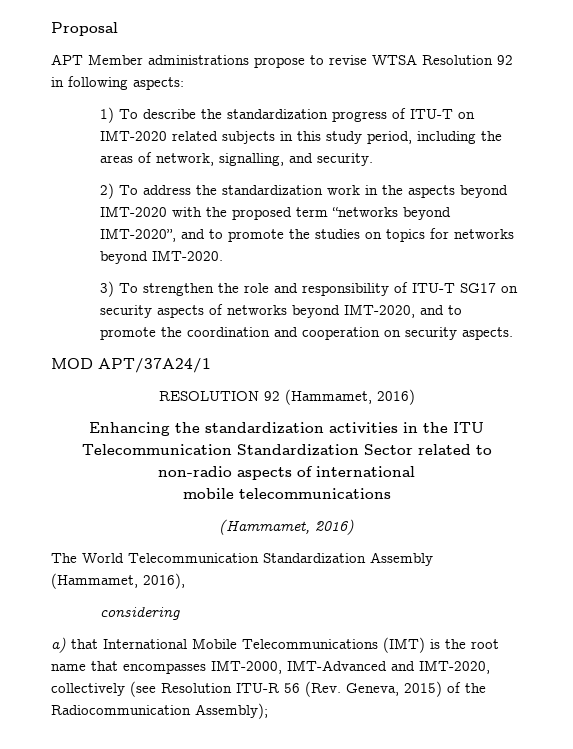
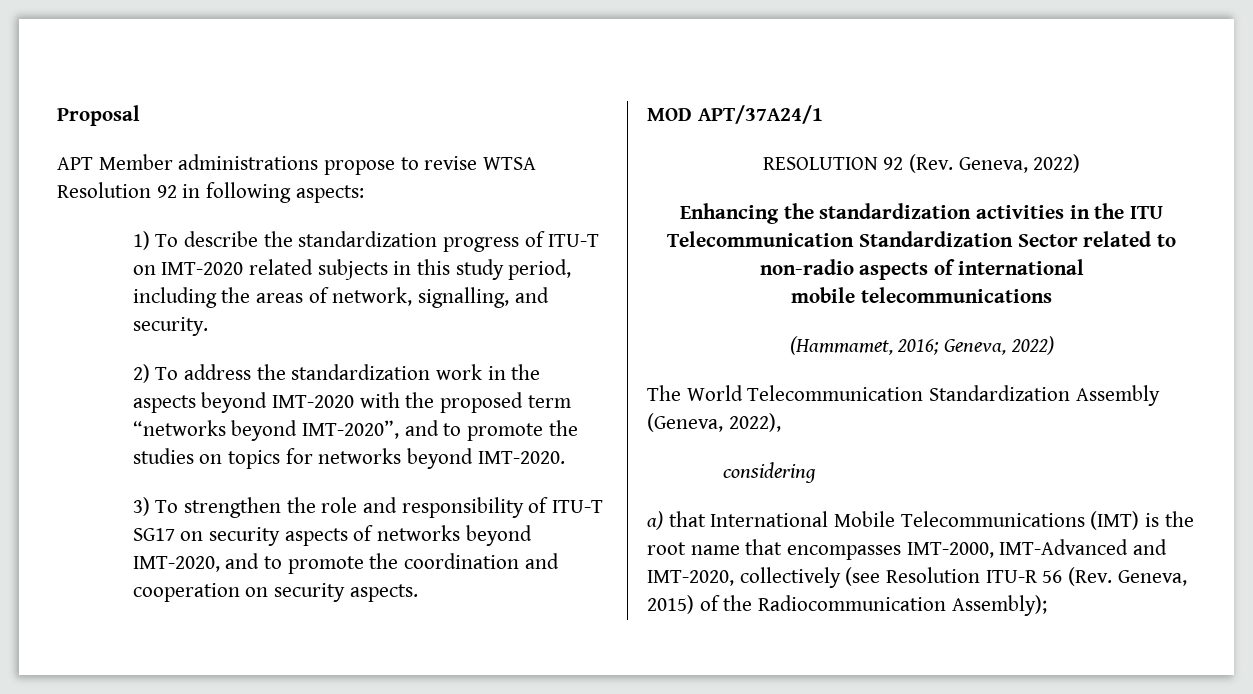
[284,389,415,405] (Hammamet, 2016) -> [909,154,1081,173] (Rev. Geneva, 2022)
[315,519,354,535] 2016) -> [897,336,1054,355] 2016; Geneva, 2022)
[51,573,185,589] (Hammamet, 2016), -> [647,413,781,432] (Geneva, 2022),

